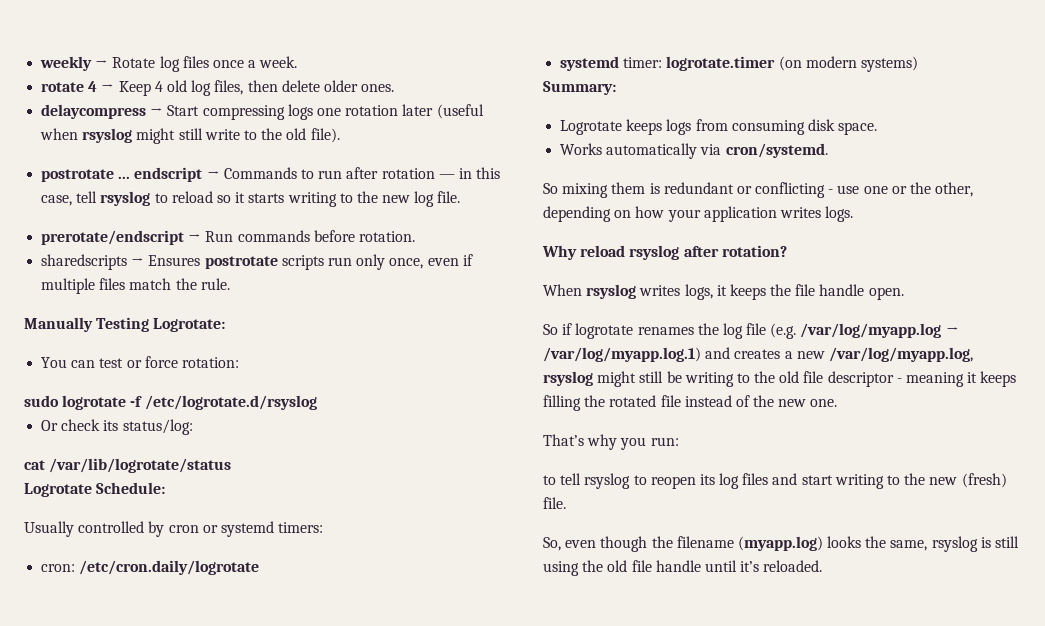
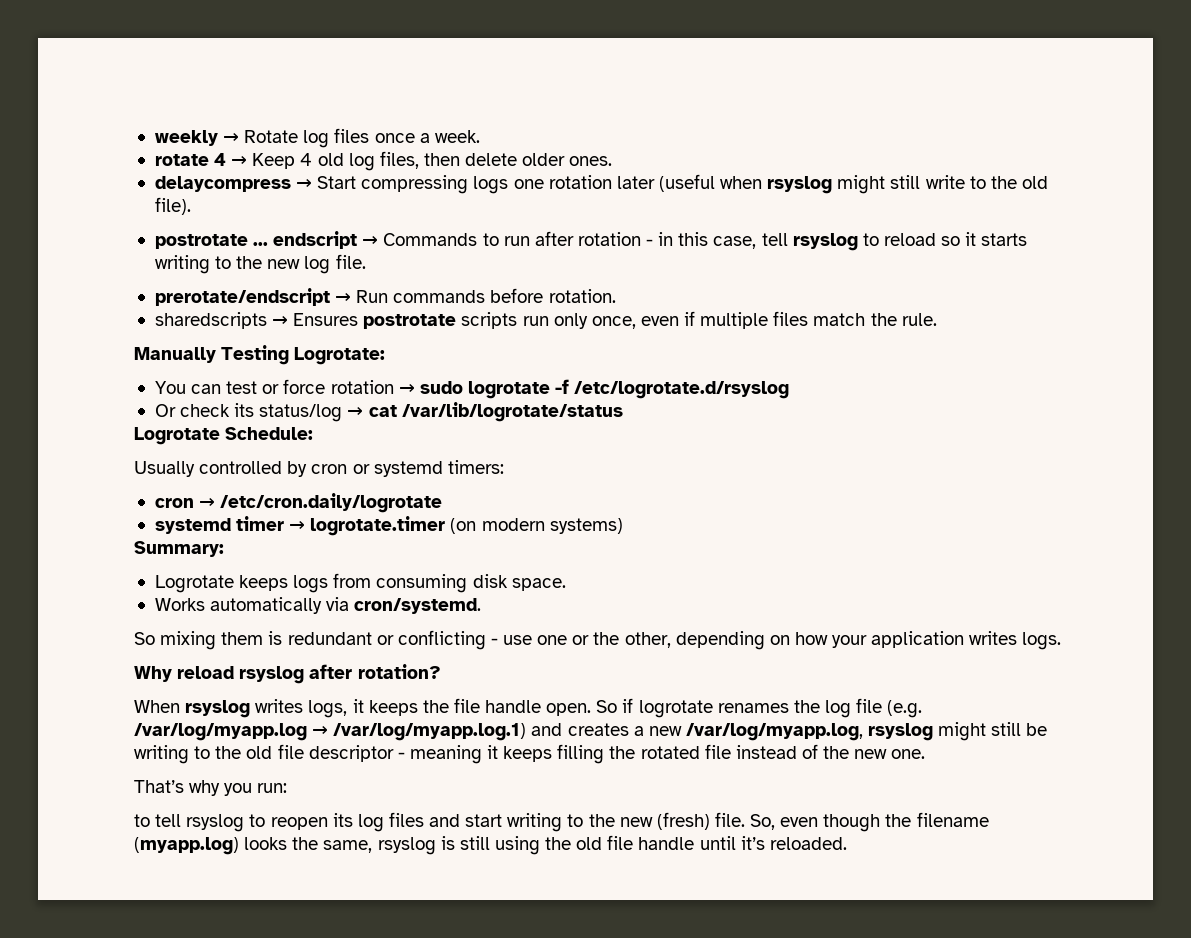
[438,174,455,179] — -> [646,239,654,246] -
[181,357,239,368] rotation: // -> [330,380,415,394] rotation →
[122,419,193,435] status/log: // -> [259,404,364,422] status/log →
[41,564,76,572] cron: -> [154,498,216,508] cron →
[623,57,663,68] timer: -> [236,516,306,531] timer →
(904, 293) // -> (592, 709) none
(566, 503) // -> (745, 819) none

